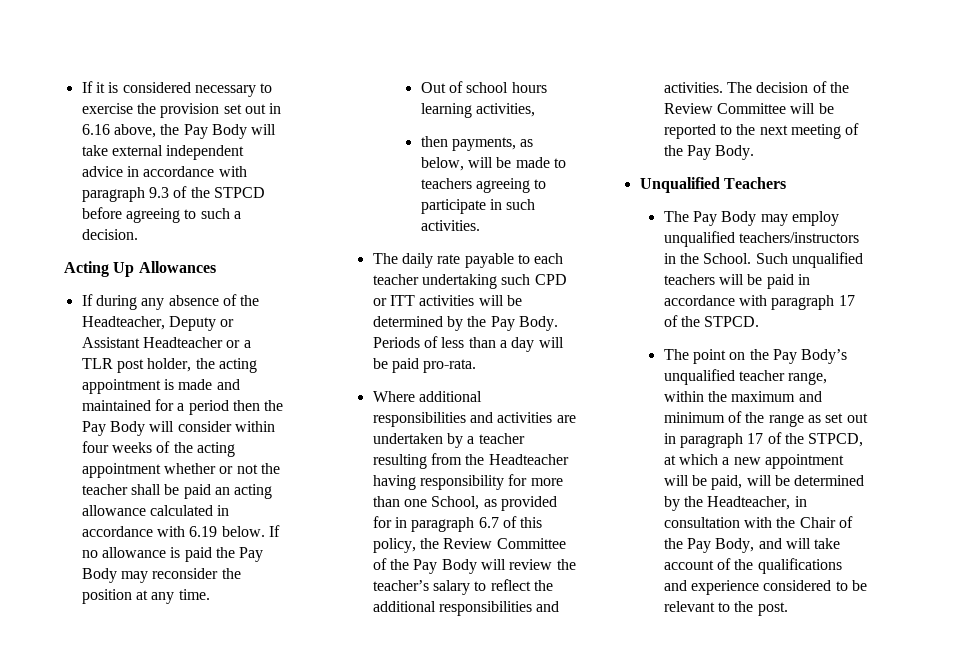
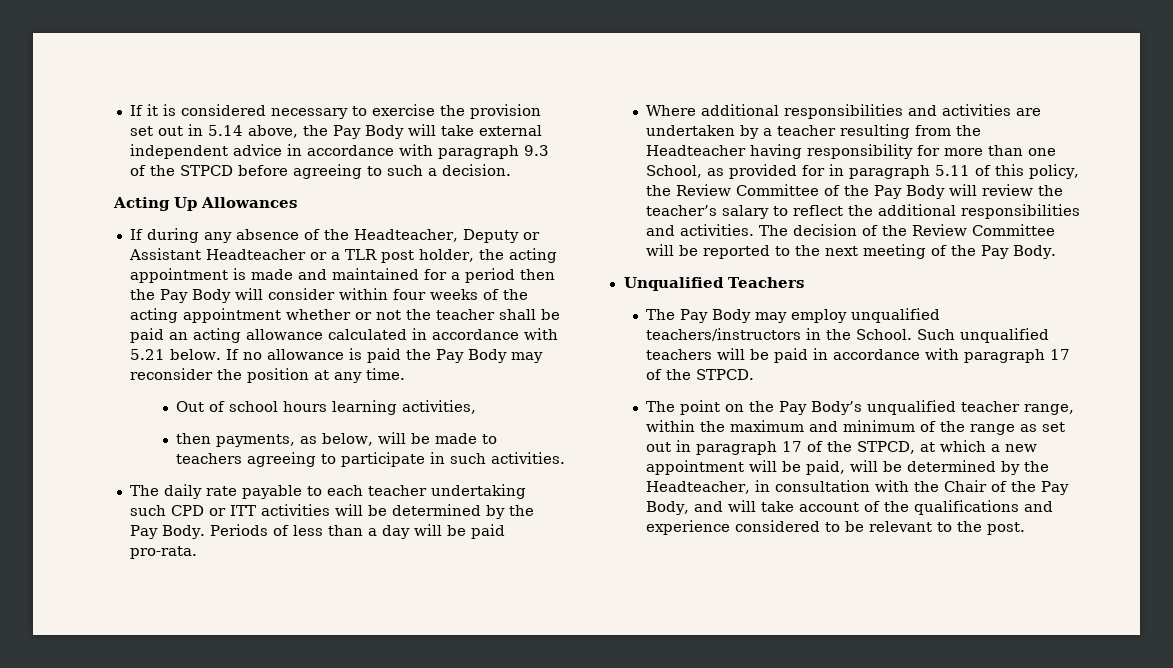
[81,124,110,135] 6.16 -> [208,125,244,136] 5.14
[189,526,218,537] 6.19 -> [130,349,166,360] 5.21
[478,517,499,528] 6.7 -> [935,165,971,176] 5.11

